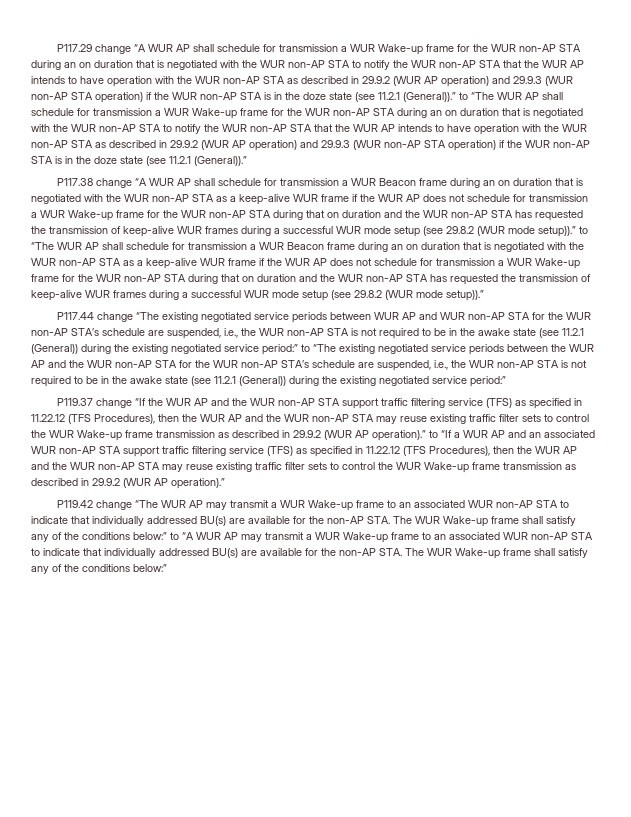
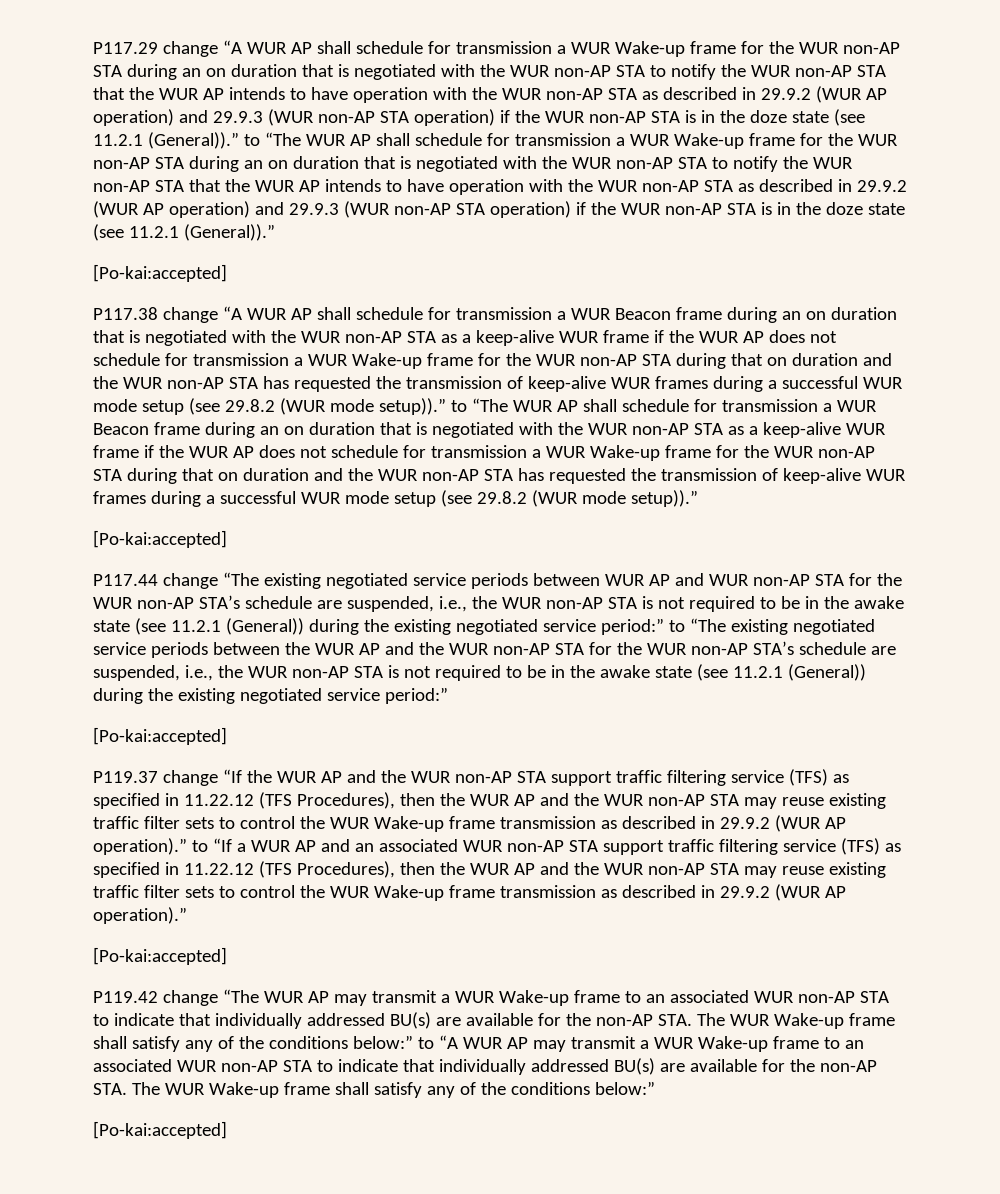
(247, 161) none -> [93,264,227,282] // [Po-kai:accepted]
(484, 295) none -> [93,530,227,548] // [Po-kai:accepted]
(506, 381) none -> [93,727,227,745] // [Po-kai:accepted]
(225, 483) none -> [93,947,227,965] // [Po-kai:accepted]
(167, 568) none -> [93,1121,227,1139] // [Po-kai:accepted]

